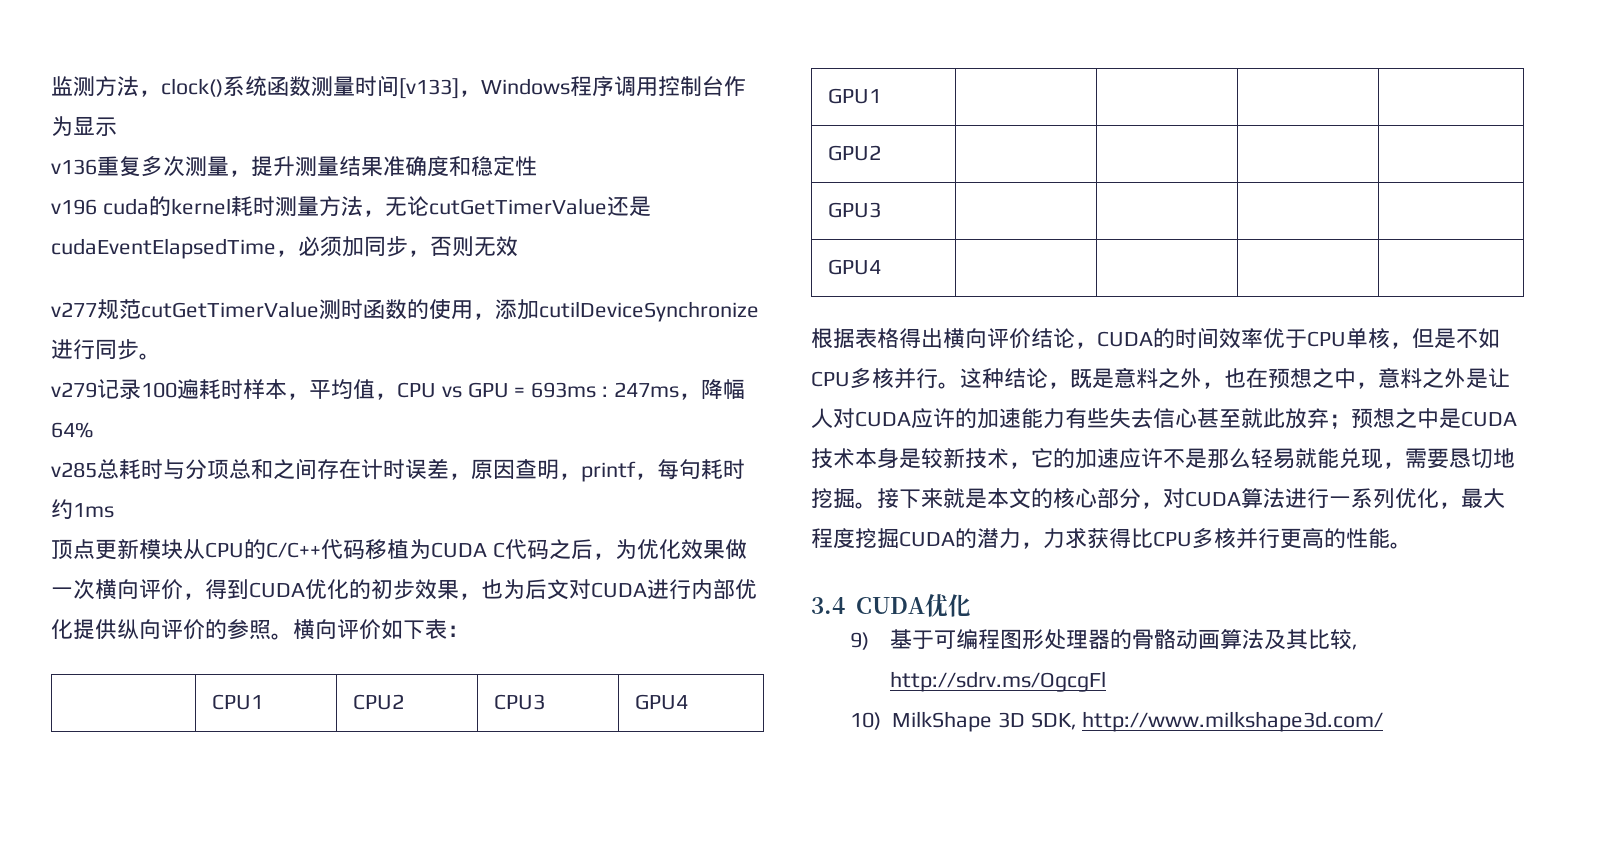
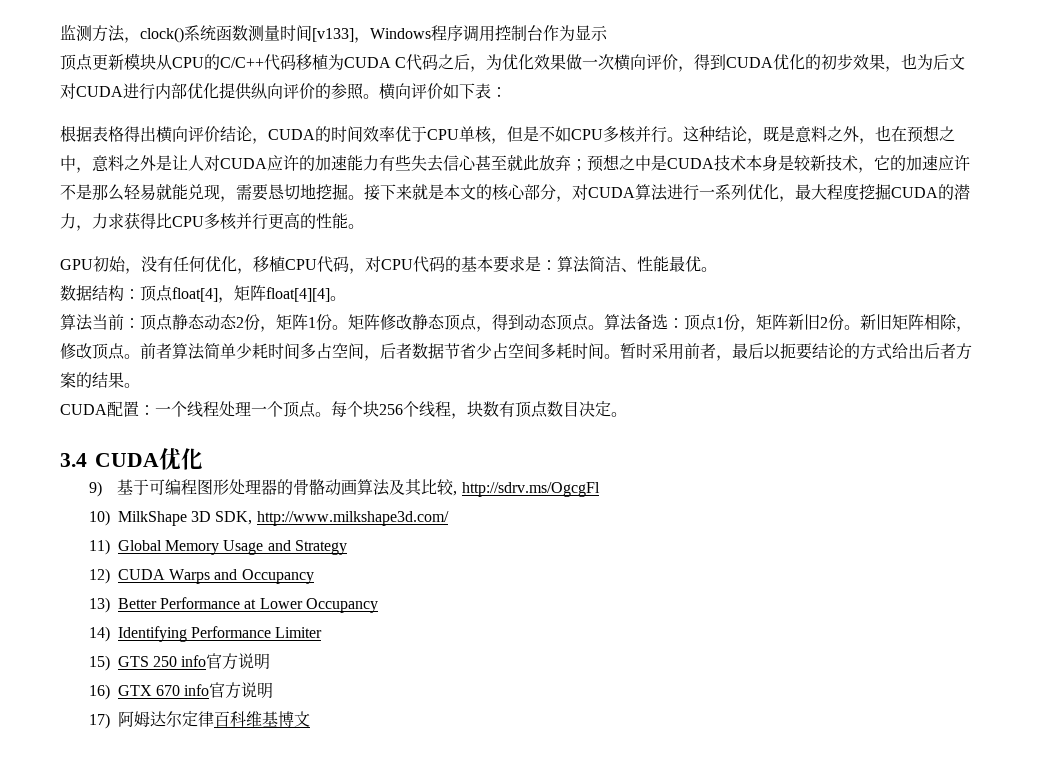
[51,156,537,177] [51,196,651,217] [51,236,518,259] [51,299,759,322] [51,339,161,360] [51,379,745,400] [51,422,93,438] [51,458,745,482] [51,499,114,519] // v136重复多次测量，提升测量结果准确度和稳定性 // v196 cuda的kernel耗时测量方法，无论cutGetTimerValue还是cudaEventElapsedTime，必须加同步，否则无效 // v277规范cutGetTimerValue测时函数的使用，添加cutilDeviceSynchronize进行同步。 // v279记录100遍耗时样本，平均值，CPU vs GPU = 693ms : 247ms，降幅64% // v285总耗时与分项总和之间存在计时误差，原因查明，printf，每句耗时约1ms -> (608, 33) none
[212,694,264,710] [353,694,405,710] [494,694,546,710] [635,694,689,710] [828,88,882,104] [828,145,882,161] [828,202,882,218] [828,259,882,275] // | CPU1 | CPU2 | CPU3 | GPU4 // GPU1 | | | | // GPU2 | | | | // GPU3 | | | | // GPU4 | | | | -> (507, 92) none
(1412, 545) none -> [60,256,717,274] [60,285,346,303] [60,314,972,332] [60,343,972,361] [60,372,140,388] [60,401,627,419] // GPU初始，没有任何优化，移植CPU代码，对CPU代码的基本要求是：算法简洁、性能最优。 // 数据结构：顶点float[4]，矩阵float[4][4]。 // 算法当前：顶点静态动态2份，矩阵1份。矩阵修改静态顶点，得到动态顶点。算法备选：顶点1份，矩阵新旧2份。新旧矩阵相除，修改顶点。前者算法简单少耗时间多占空间，后者数据节省少占空间多耗时间。暂时采用前者，最后以扼要结论的方式给出后者方案的结果。 // CUDA配置：一个线程处理一个顶点。每个块256个线程，块数有顶点数目决定。
(1384, 721) none -> [88,539,347,555] [88,568,314,584] [88,597,378,613] [88,626,323,642] [88,653,271,671] [88,682,274,700] [88,711,310,729] // 11) Global Memory Usage and Strategy // 12) CUDA Warps and Occupancy // 13) Better Performance at Lower Occupancy // 14) Identifying Performance Limiter // 15) GTS 250 info官方说明 // 16) GTX 670 info官方说明 // 17)阿姆达尔定律百科维基博文

